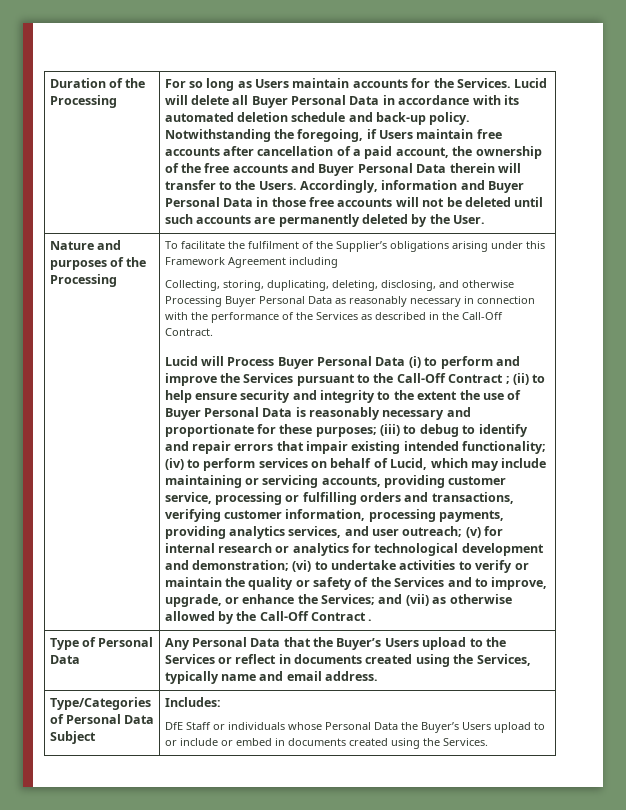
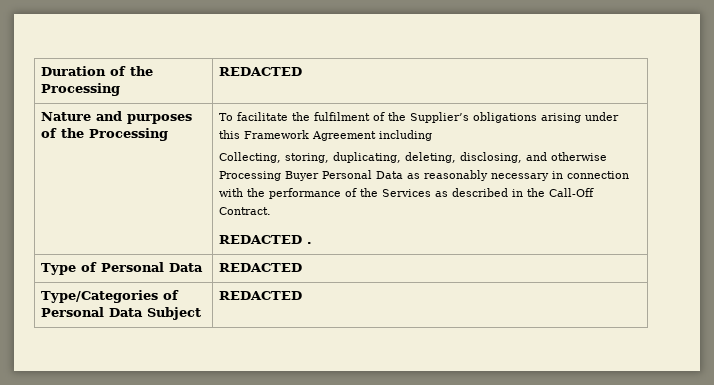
[164,78,548,91] [164,95,519,108] [164,112,471,125] [164,129,502,142] [164,146,542,159] [164,163,521,176] [164,180,525,193] [164,197,544,207] [164,214,486,227] For so long as Users maintain accounts for the Services. Lucid will delete all Buyer Personal Data in accordance with its automated deletion schedule and back-up policy. Notwithstanding the foregoing, if Users maintain free accounts after cancellation of a paid account, the ownership of the free accounts and Buyer Personal Data therein will transfer to the Users. Accordingly, information and Buyer Personal Data in those free accounts will not be deleted until such accounts are permanently deleted by the User. -> [219,67,303,76] REDACTED
[164,356,520,369] [164,373,546,386] [164,390,522,403] [164,407,471,420] [164,424,528,437] [164,441,547,454] [164,458,547,471] [164,475,507,488] [164,492,514,505] [164,509,505,522] [164,526,504,539] [164,543,544,556] [164,560,529,573] [164,577,548,590] [164,594,512,607] [164,611,367,624] Lucid will Process Buyer Personal Data (i) to perform and improve the Services pursuant to the Call-Off Contract ; (ii) to help ensure security and integrity to the extent the use of Buyer Personal Data is reasonably necessary and proportionate for these purposes; (iii) to debug to identify and repair errors that impair existing intended functionality; (iv) to perform services on behalf of Lucid, which may include maintaining or servicing accounts, providing customer service, processing or fulfilling orders and transactions, verifying customer information, processing payments, providing analytics services, and user outreach; (v) for internal research or analytics for technological development and demonstration; (vi) to undertake activities to verify or maintain the quality or safety of the Services and to improve, upgrade, or enhance the Services; and (vii) as otherwise allowed by the Call-Off Contract -> [219,235,303,244] REDACTED
[164,637,506,650] [164,654,531,667] [164,671,379,684] Any Personal Data that the Buyer’s Users upload to the Services or reflect in documents created using the Services, typically name and email address. -> [219,263,303,272] REDACTED
[164,697,221,707] [164,722,545,733] [164,738,488,749] Includes: // DfE Staff or individuals whose Personal Data the Buyer’s Users upload to or include or embed in documents created using the Services. -> [219,291,303,300] REDACTED

